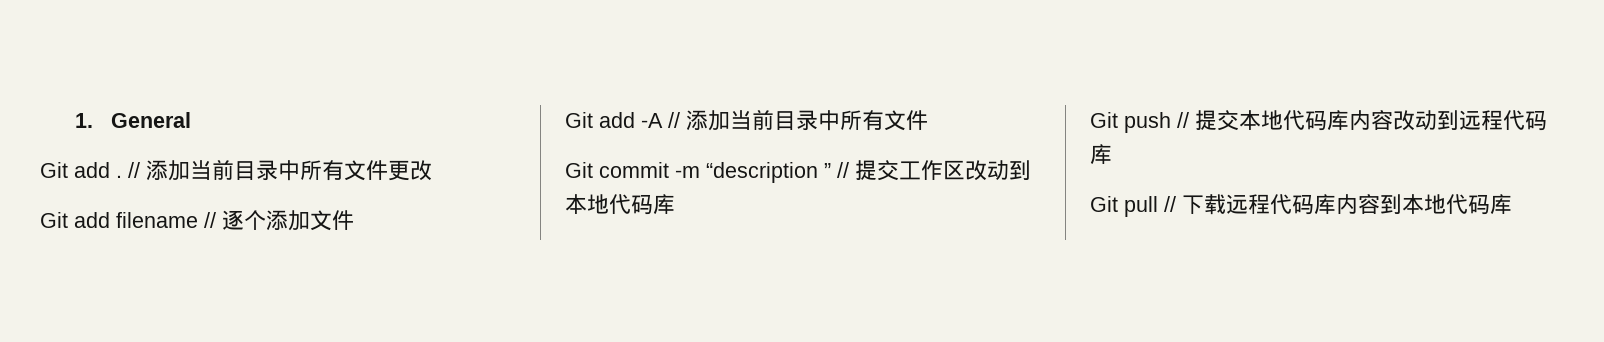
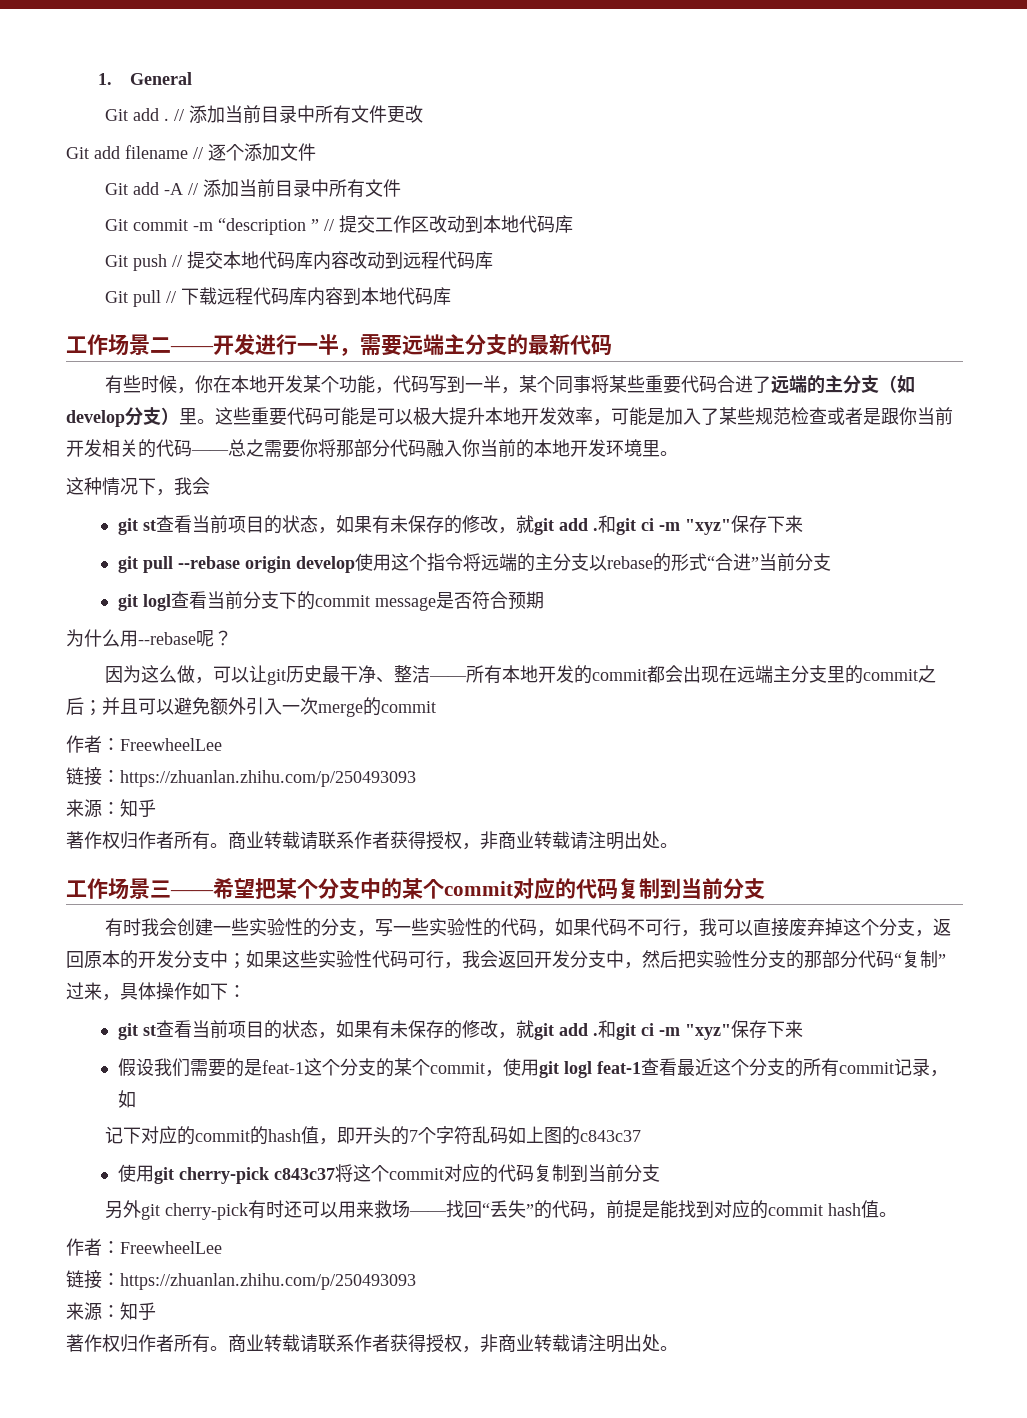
(1512, 204) none -> [66,334,612,356] [104,375,915,394] [66,407,953,427] [66,439,678,458] [66,477,210,496] [117,515,803,535] [117,553,831,573] [117,591,544,611] [66,629,232,647] [104,665,936,685] [66,697,436,717] [66,735,222,753] [66,767,416,787] [66,799,156,818] [66,831,678,850] [66,877,765,900] [104,918,951,937] [66,950,946,969] [66,982,246,1001] [117,1020,803,1040] [117,1058,948,1078] [117,1090,136,1108] [104,1126,641,1145] [117,1164,660,1184] [104,1200,897,1220] [66,1238,222,1256] [66,1270,416,1290] [66,1302,156,1321] [66,1334,678,1353] // 工作场景二——开发进行一半，需要远端主分支的最新代码 // 有些时候，你在本地开发某个功能，代码写到一半，某个同事将某些重要代码合进了远端的主分支（如develop分支）里。这些重要代码可能是可以极大提升本地开发效率，可能是加入了某些规范检查或者是跟你当前开发相关的代码——总之需要你将那部分代码融入你当前的本地开发环境里。 // 这种情况下，我会 // git st查看当前项目的状态，如果有未保存的修改，就git add .和git ci -m "xyz"保存下来 // git pull --rebase origin develop使用这个指令将远端的主分支以rebase的形式“合进”当前分支 // git logl查看当前分支下的commit message是否符合预期 // 为什么用--rebase呢？ // 因为这么做，可以让git历史最干净、整洁——所有本地开发的commit都会出现在远端主分支里的commit之后；并且可以避免额外引入一次merge的commit // 作者：FreewheelLee // 链接：https://zhuanlan.zhihu.com/p/250493093 // 来源：知乎 // 著作权归作者所有。商业转载请联系作者获得授权，非商业转载请注明出处。 // 工作场景三——希望把某个分支中的某个commit对应的代码复制到当前分支 // 有时我会创建一些实验性的分支，写一些实验性的代码，如果代码不可行，我可以直接废弃掉这个分支，返回原本的开发分支中；如果这些实验性代码可行，我会返回开发分支中，然后把实验性分支的那部分代码“复制”过来，具体操作如下： // git st查看当前项目的状态，如果有未保存的修改，就git add .和git ci -m "xyz"保存下来 // 假设我们需要的是feat-1这个分支的某个commit，使用git logl feat-1查看最近这个分支的所有commit记录，如 // 记下对应的commit的hash值，即开头的7个字符乱码如上图的c843c37 // 使用git cherry-pick c843c37将这个commit对应的代码复制到当前分支 // 另外git cherry-pick有时还可以用来救场——找回“丢失”的代码，前提是能找到对应的commit hash值。 // 作者：FreewheelLee // 链接：https://zhuanlan.zhihu.com/p/250493093 // 来源：知乎 // 著作权归作者所有。商业转载请联系作者获得授权，非商业转载请注明出处。

